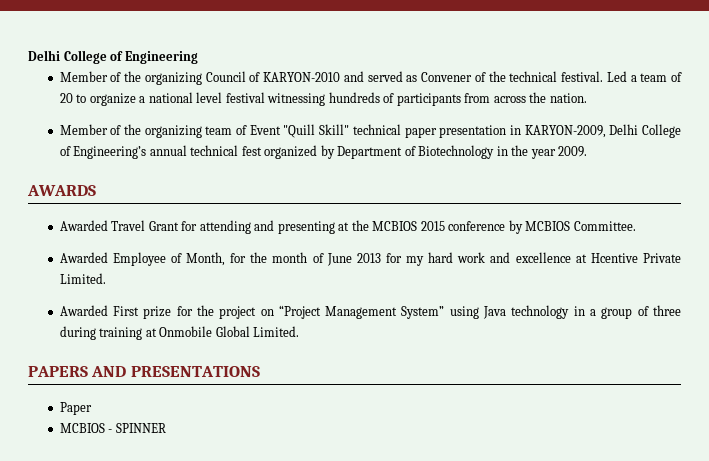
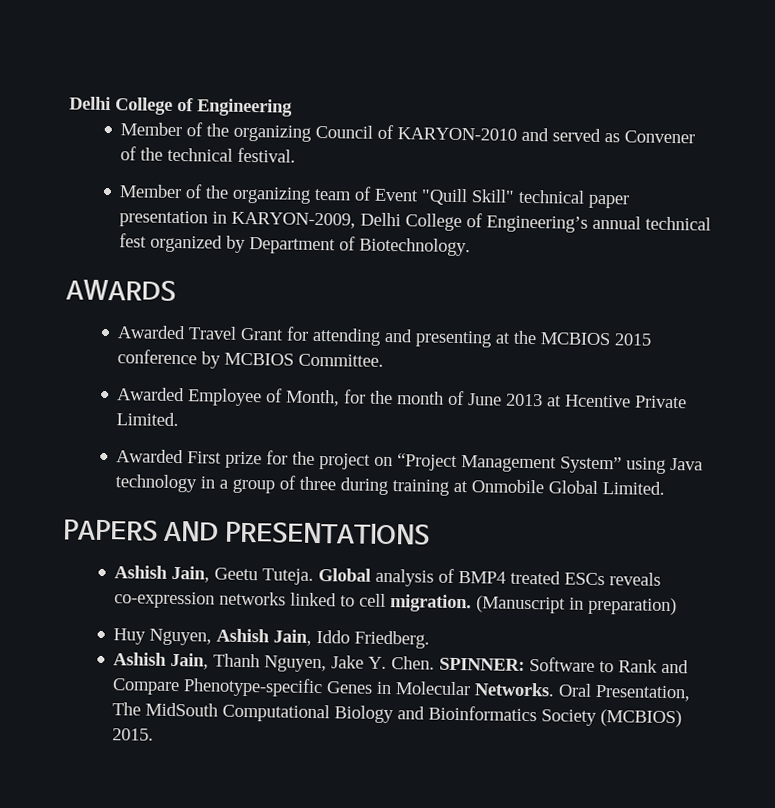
[606,71,682,82] [59,92,587,106] Led a team of 20 to organize a national level festival witnessing hundreds of participants from across the nation. -> (297, 155) none
[418,145,588,159] Biotechnology in the year 2009. -> [359,237,472,257] Biotechnology.
[385,252,571,266] for my hard work and excellence -> (544, 400) none
[59,402,92,415] [59,423,166,433] Paper // MCBIOS - SPINNER -> [114,565,662,587] [114,591,678,616] [113,628,431,649] [113,652,690,674] [112,677,692,702] [112,702,683,728] [112,728,155,741] Ashish Jain, Geetu Tuteja. Global analysis of BMP4 treated ESCs reveals co-expression networks linked to cell migration. (Manuscript in preparation) // Huy Nguyen, Ashish Jain, Iddo Friedberg. // Ashish Jain, Thanh Nguyen, Jake Y. Chen. SPINNER: Software to Rank and Compare Phenotype-specific Genes in Molecular Networks. Oral Presentation, The MidSouth Computational Biology and Bioinformatics Society (MCBIOS) 2015.

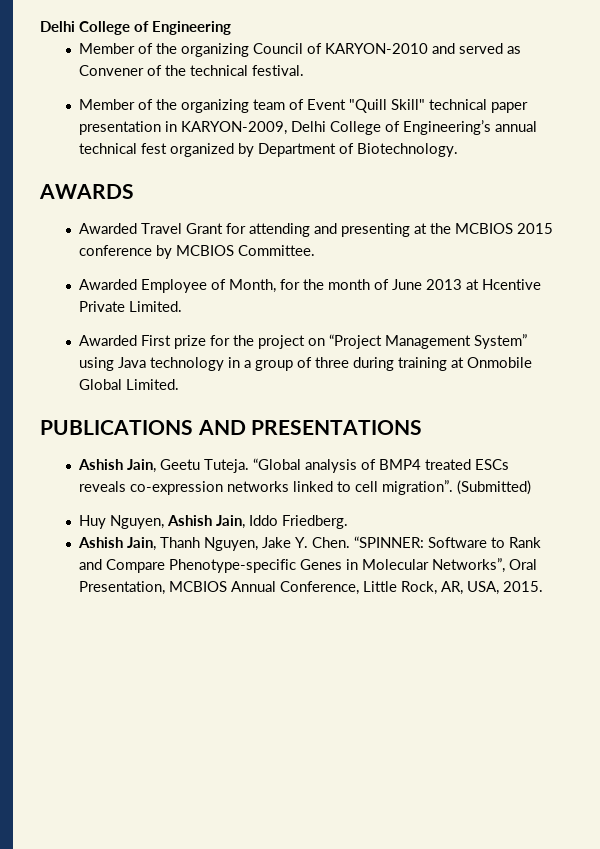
[63,519,158,541] PAPERS -> [40,420,193,435] PUBLICATIONS
[318,568,372,582] Global -> [253,458,302,470] “Global
[390,594,678,616] migration. (Manuscript in preparation) -> [382,480,532,495] migration”. (Submitted)
[439,657,526,671] SPINNER: -> [354,536,425,548] “SPINNER:
[474,682,556,697] Networks. -> [432,558,506,573] Networks”,
[112,702,683,728] The MidSouth Computational Biology and Bioinformatics Society (MCBIOS) -> [169,581,500,595] MCBIOS Annual Conference, Little Rock, AR, USA,

